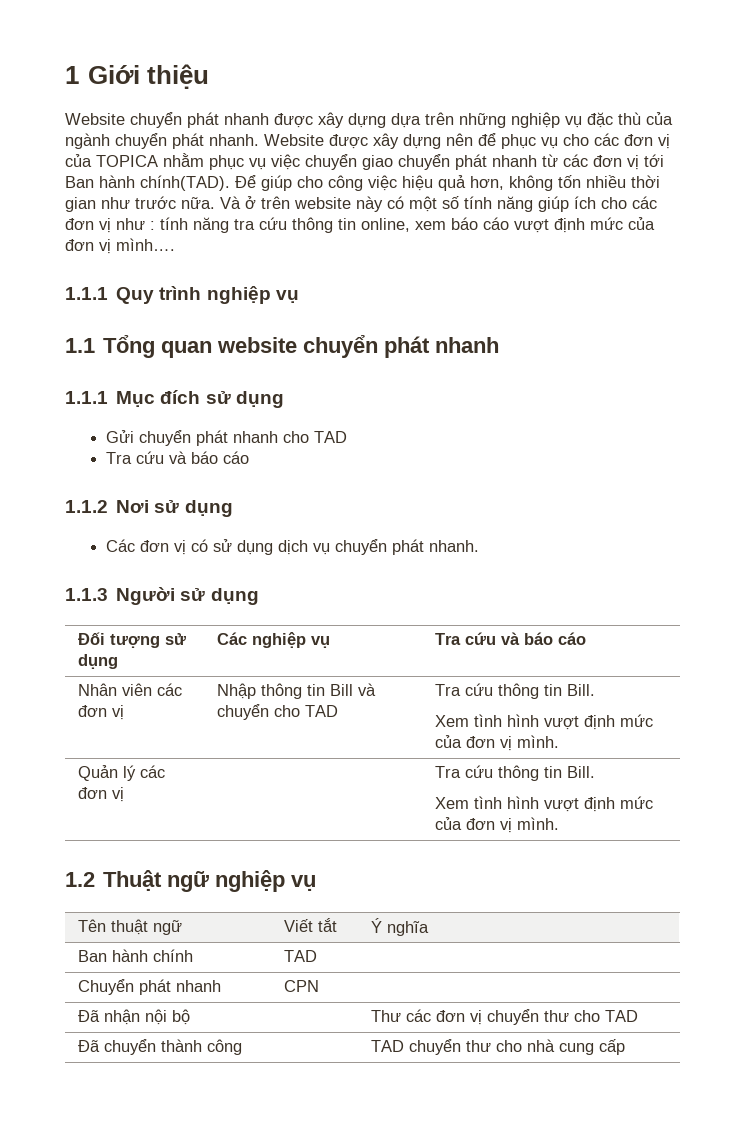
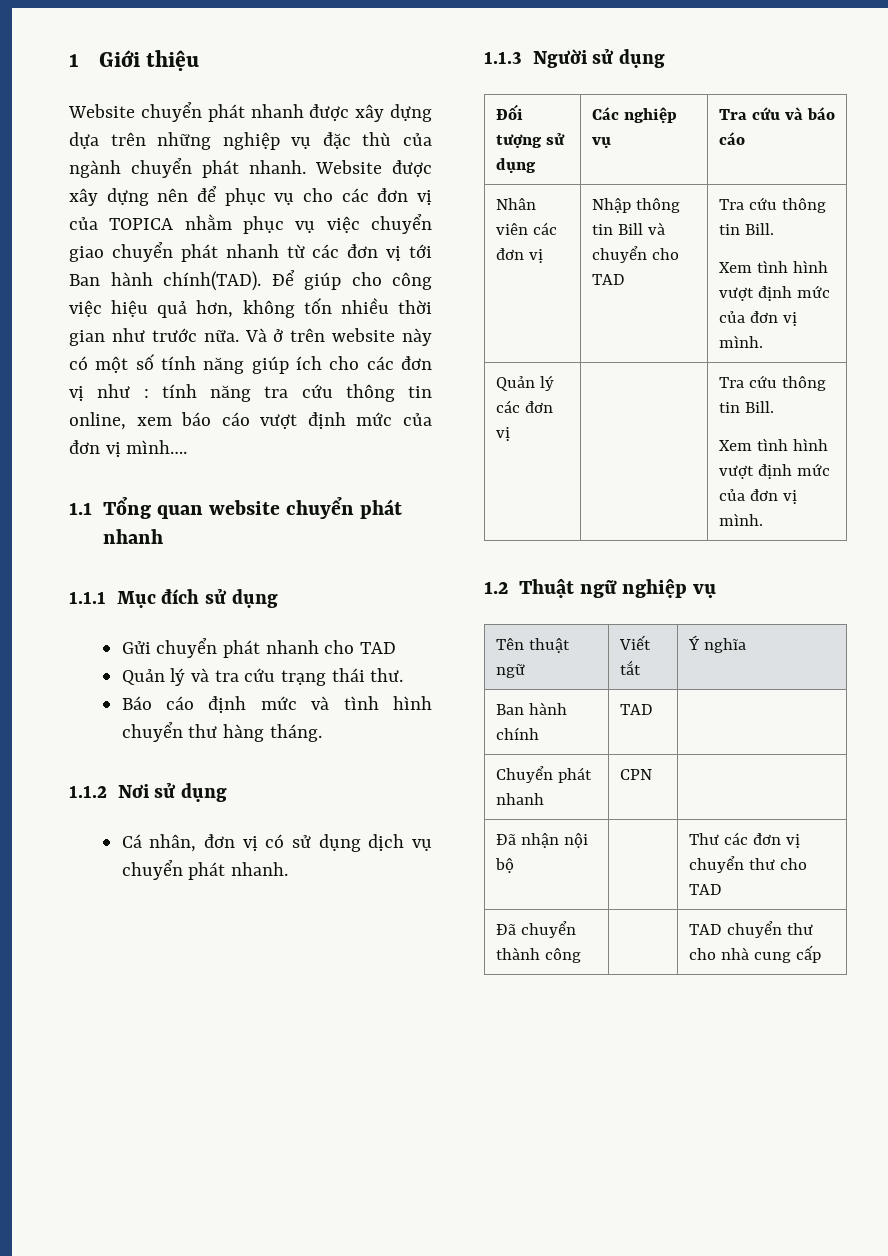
[65,286,299,304] // 1.1.1 Quy trình nghiệp vụ -> (188, 447) none
[106,451,250,464] Tra cứu và báo cáo -> [121,668,404,686] [121,696,432,713] [121,722,322,742] Quản lý và tra cứu trạng thái thư. // Báo cáo định mức và tình hình chuyển thư hàng tháng.
[106,539,136,552] Các -> [121,834,197,852] Cá nhân,

